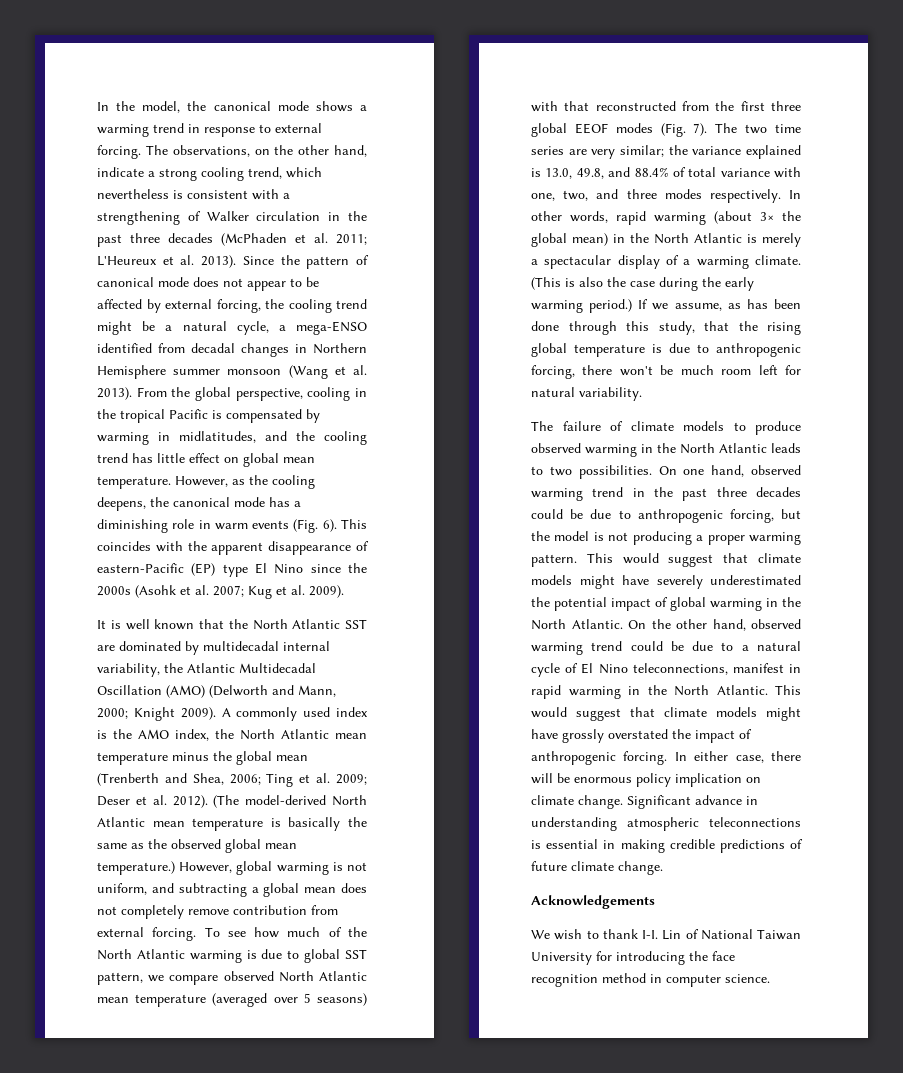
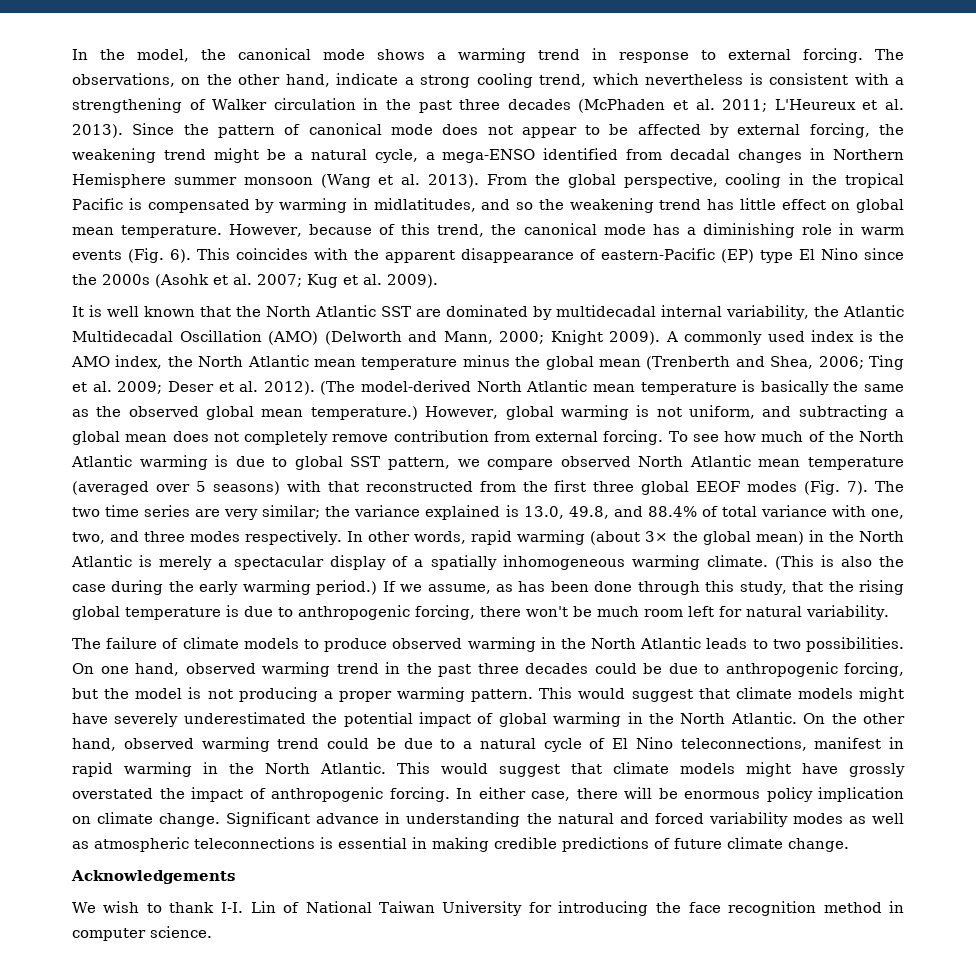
[288,299,332,313] cooling -> [72,148,156,163] weakening
[296,431,367,445] the cooling -> [516,198,654,213] so the weakening
[232,475,315,489] [97,497,146,511] as the cooling deepens, -> [309,223,485,237] because of this trend,
(691, 262) none -> [430,555,625,570] spatially inhomogeneous
(617, 824) none -> [526,812,904,827] [72,841,89,849] the natural and forced variability modes as well as

